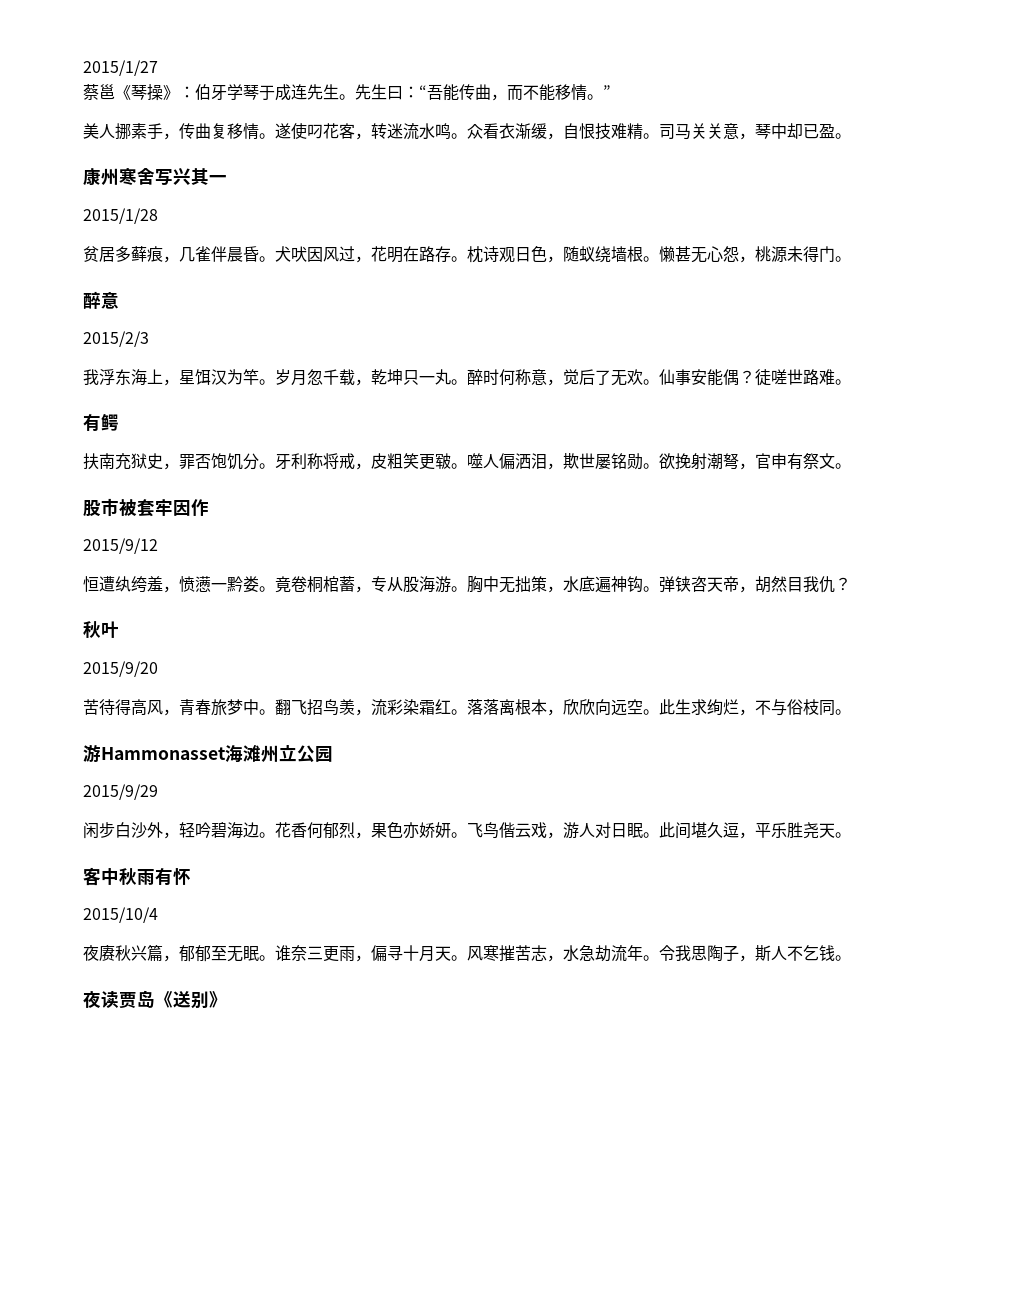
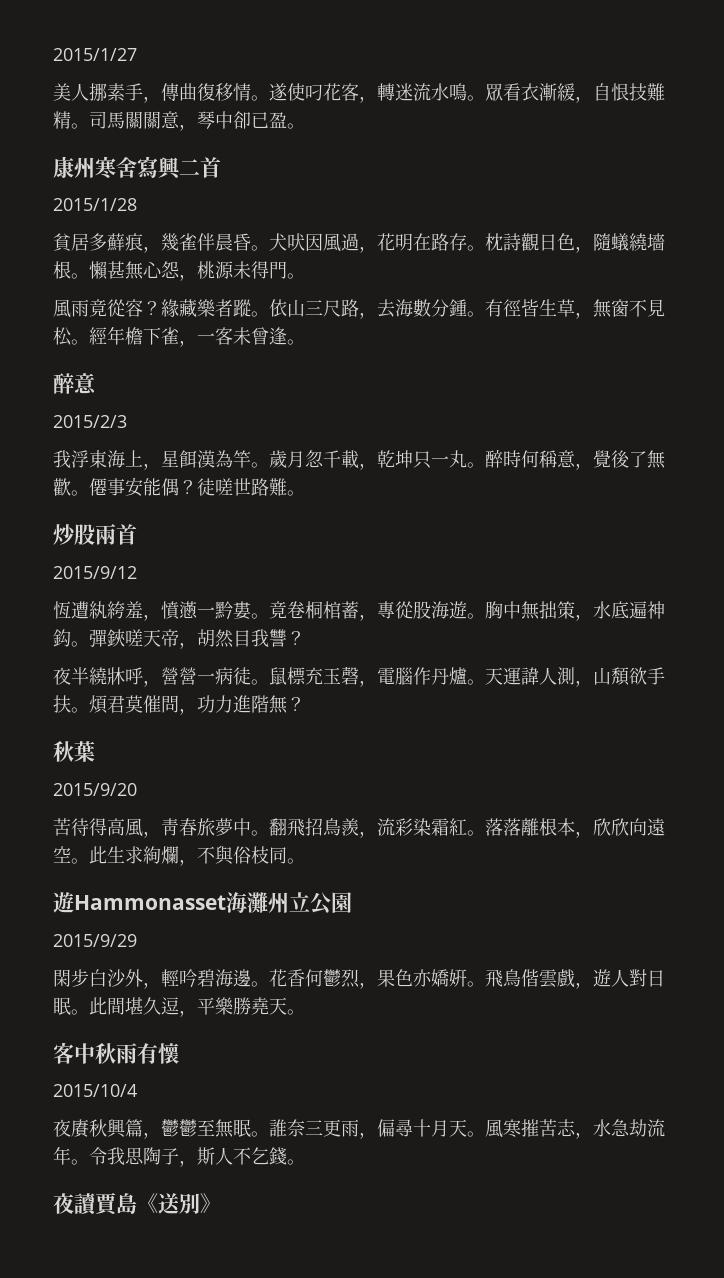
[83,84,611,101] // 蔡邕《琴操》：伯牙学琴于成连先生。先生曰：“吾能传曲，而不能移情。” -> (137, 54) none
[179,123,227,139] 传曲复 -> [161,83,215,101] 傳曲復
[371,123,723,140] 转迷流水鸣。众看衣渐缓，自恨技难精。司马关关 -> [377,83,665,103] [53,111,161,129] 轉迷流水鳴。眾看衣漸緩，自恨技難精。司馬關關
[787,123,803,139] 却 -> [233,111,251,129] 卻
[155,168,227,185] 写兴其一 -> [137,156,221,180] 寫興二首
[83,246,195,263] 贫居多藓痕，几 -> [53,233,179,253] 貧居多蘚痕，幾
[323,246,355,262] 风过 -> [323,233,359,252] 風過
[483,246,835,263] 诗观日色，随蚁绕墙根。懒甚无心怨，桃源未得门 -> [503,233,665,253] [53,261,305,281] [53,299,665,319] [53,326,287,347] 詩觀日色，隨蟻繞墻根。懶甚無心怨，桃源未得門。 // 風雨竟從容？緣藏樂者蹤。依山三尺路，去海數分鍾。有徑皆生草，無窗不見松。經年檐下雀，一客未曾逢
[115,369,131,385] 东 -> [89,450,107,468] 東
[195,369,675,386] 饵汉为竿。岁月忽千载，乾坤只一丸。醉时何称意，觉后了无欢。仙 -> [179,450,666,470] [53,478,107,496] 餌漢為竿。歲月忽千載，乾坤只一丸。醉時何稱意，覺後了無歡。僊
[819,369,851,385] [83,414,119,431] [83,453,851,470] [83,498,209,517] [83,538,158,554] [83,576,515,593] 难。 // 有鳄 // 扶南充狱史，罪否饱饥分。牙利称将戒，皮粗笑更皲。噬人偏洒泪，欺世屡铭勋。欲挽射潮弩，官申有祭文。 // 股市被套牢因作 // 2015/9/12 // 恒遭纨绔羞，愤懑一黔娄。竟卷桐棺蓄，专从股海游。胸中无 -> [269,478,305,496] [52,524,137,545] [53,566,137,579] [53,601,540,621] 難。 // 炒股兩首 // 2015/9/12 // 恆遭紈絝羞，憤懣一黔婁。竟卷桐棺蓄，專從股海遊。胸中無
[627,576,707,593] 钩。弹铗咨 -> [53,629,143,647] 鈎。彈鋏嗟
[819,576,835,593] 仇 -> [269,629,305,647] [53,666,665,687] [53,695,288,715] 讐？ // 夜半繞牀呼，營營一病徒。鼠標充玉磬，電腦作丹爐。天運諱人測，山頽欲手扶。煩君莫催問，功力進階無
[101,621,119,638] 叶 -> [74,741,95,762] 葉
[147,699,515,716] 风，青春旅梦中。翻飞招鸟羡，流彩染霜红。落落离 -> [125,818,539,838] 風，靑春旅夢中。翻飛招鳥羨，流彩染霜紅。落落離
[611,699,627,716] 远 -> [647,818,665,836] 遠
[707,699,787,716] 绚烂，不与 -> [143,845,234,866] 絢爛，不與
[83,744,333,763] 游Hammonasset海滩州立公园 -> [53,892,352,915] 遊Hammonasset海灘州立公園
[83,822,99,839] 闲 -> [53,969,71,987] 閑
[179,822,259,838] 轻吟碧海边 -> [161,969,251,988] 輕吟碧海邊
[323,822,339,839] 郁 -> [323,969,341,987] 鬱
[419,822,611,839] 娇妍。飞鸟偕云戏，游人对 -> [431,969,647,989] 嬌姸。飛鳥偕雲戲，遊人對
[675,822,691,839] 间 -> [107,997,125,1015] 間
[771,822,819,839] 乐胜尧 -> [215,997,269,1015] 樂勝堯
[173,868,191,885] 怀 -> [158,1043,179,1064] 懷
[99,944,291,962] 赓秋兴篇，郁郁至无眠。谁 -> [71,1119,287,1139] 賡秋興篇，鬱鬱至無眠。誰
[387,946,403,961] 寻 -> [395,1119,413,1137] 尋
[467,946,483,961] 风 -> [485,1119,503,1138] 風
[819,945,835,961] 钱 -> [269,1147,287,1165] 錢
[101,990,209,1009] 读贾岛《送别 -> [74,1192,200,1216] 讀賈島《送別

